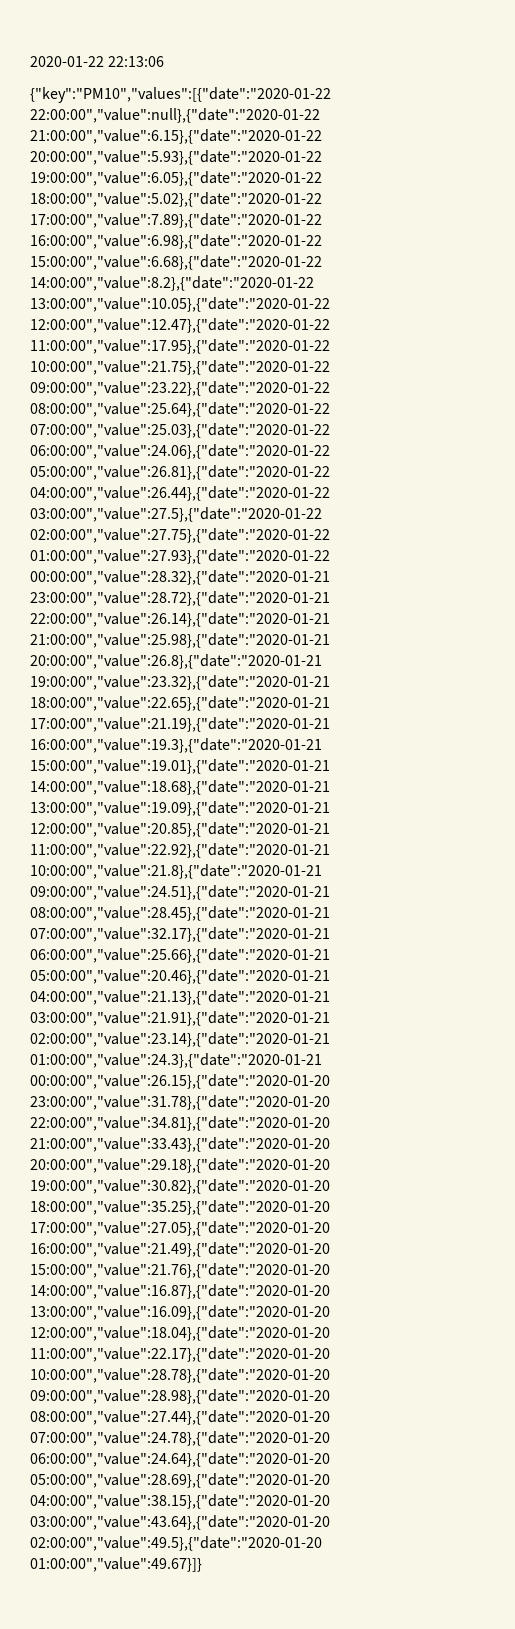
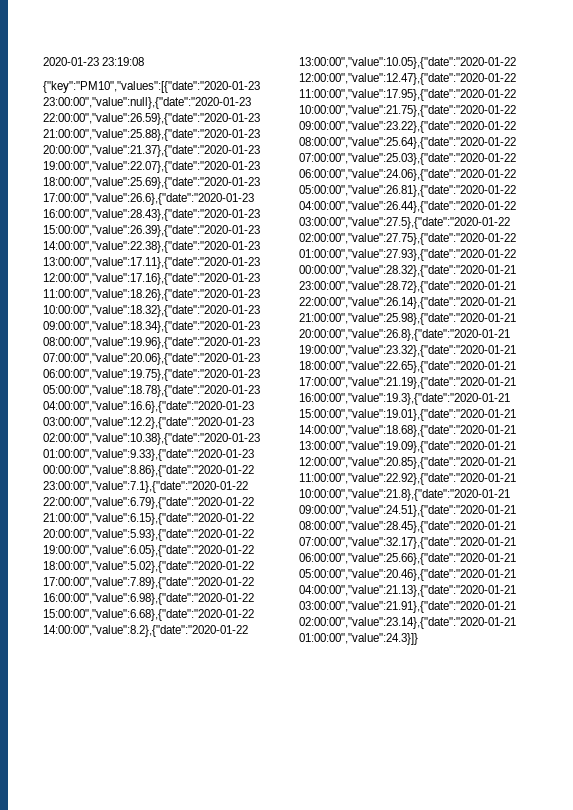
[30,56,165,67] [30,87,331,103] [30,108,320,123] 2020-01-22 22:13:06 // {"key":"PM10","values":[{"date":"2020-01-22 22:00:00","value":null},{"date":"2020-01-22 -> [43,57,145,66] [43,81,260,93] [43,97,251,109] [43,113,260,125] [43,129,260,141] [43,145,260,157] [43,161,260,173] [43,177,260,189] [43,193,254,205] [43,209,260,221] [43,225,260,237] [43,241,260,253] [43,257,260,269] [43,273,260,285] [43,289,260,301] [43,305,260,317] [43,321,260,333] [43,337,260,349] [43,353,260,365] [43,369,260,381] [43,385,260,397] [43,401,254,413] [43,417,254,429] [43,433,260,445] [43,449,254,461] [43,465,254,477] [43,481,248,493] [43,497,254,509] 2020-01-23 23:19:08 // {"key":"PM10","values":[{"date":"2020-01-23 23:00:00","value":null},{"date":"2020-01-23 22:00:00","value":26.59},{"date":"2020-01-23 21:00:00","value":25.88},{"date":"2020-01-23 20:00:00","value":21.37},{"date":"2020-01-23 19:00:00","value":22.07},{"date":"2020-01-23 18:00:00","value":25.69},{"date":"2020-01-23 17:00:00","value":26.6},{"date":"2020-01-23 16:00:00","value":28.43},{"date":"2020-01-23 15:00:00","value":26.39},{"date":"2020-01-23 14:00:00","value":22.38},{"date":"2020-01-23 13:00:00","value":17.11},{"date":"2020-01-23 12:00:00","value":17.16},{"date":"2020-01-23 11:00:00","value":18.26},{"date":"2020-01-23 10:00:00","value":18.32},{"date":"2020-01-23 09:00:00","value":18.34},{"date":"2020-01-23 08:00:00","value":19.96},{"date":"2020-01-23 07:00:00","value":20.06},{"date":"2020-01-23 06:00:00","value":19.75},{"date":"2020-01-23 05:00:00","value":18.78},{"date":"2020-01-23 04:00:00","value":16.6},{"date":"2020-01-23 03:00:00","value":12.2},{"date":"2020-01-23 02:00:00","value":10.38},{"date":"2020-01-23 01:00:00","value":9.33},{"date":"2020-01-23 00:00:00","value":8.86},{"date":"2020-01-22 23:00:00","value":7.1},{"date":"2020-01-22 22:00:00","value":6.79},{"date":"2020-01-22
[30,1053,322,1068] [30,1074,330,1089] [30,1095,330,1110] [30,1116,330,1131] [30,1137,330,1152] [30,1158,330,1173] [30,1179,330,1194] [30,1200,330,1215] [30,1221,330,1236] [30,1242,330,1257] [30,1263,330,1278] [30,1284,330,1299] [30,1305,330,1320] [30,1326,330,1341] [30,1347,330,1362] [30,1368,330,1383] [30,1389,330,1404] [30,1410,330,1425] [30,1431,330,1446] [30,1452,330,1467] [30,1473,330,1488] [30,1494,330,1509] [30,1515,330,1530] [30,1536,322,1551] [30,1557,202,1572] 01:00:00","value":24.3},{"date":"2020-01-21 00:00:00","value":26.15},{"date":"2020-01-20 23:00:00","value":31.78},{"date":"2020-01-20 22:00:00","value":34.81},{"date":"2020-01-20 21:00:00","value":33.43},{"date":"2020-01-20 20:00:00","value":29.18},{"date":"2020-01-20 19:00:00","value":30.82},{"date":"2020-01-20 18:00:00","value":35.25},{"date":"2020-01-20 17:00:00","value":27.05},{"date":"2020-01-20 16:00:00","value":21.49},{"date":"2020-01-20 15:00:00","value":21.76},{"date":"2020-01-20 14:00:00","value":16.87},{"date":"2020-01-20 13:00:00","value":16.09},{"date":"2020-01-20 12:00:00","value":18.04},{"date":"2020-01-20 11:00:00","value":22.17},{"date":"2020-01-20 10:00:00","value":28.78},{"date":"2020-01-20 09:00:00","value":28.98},{"date":"2020-01-20 08:00:00","value":27.44},{"date":"2020-01-20 07:00:00","value":24.78},{"date":"2020-01-20 06:00:00","value":24.64},{"date":"2020-01-20 05:00:00","value":28.69},{"date":"2020-01-20 04:00:00","value":38.15},{"date":"2020-01-20 03:00:00","value":43.64},{"date":"2020-01-20 02:00:00","value":49.5},{"date":"2020-01-20 01:00:00","value":49.67}]} -> [299,633,418,645] 01:00:00","value":24.3}]}

